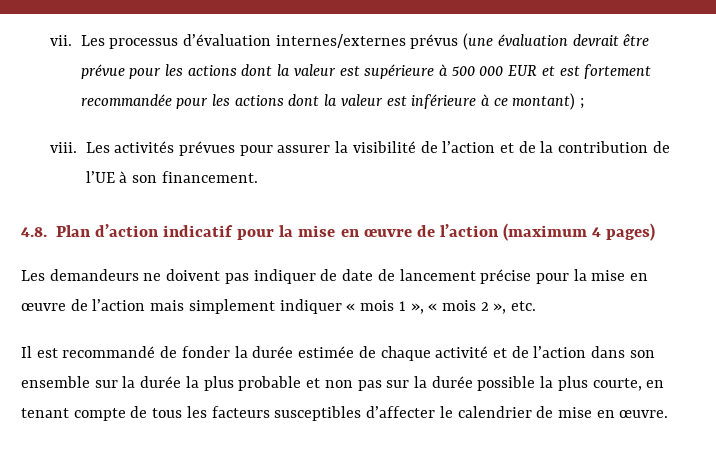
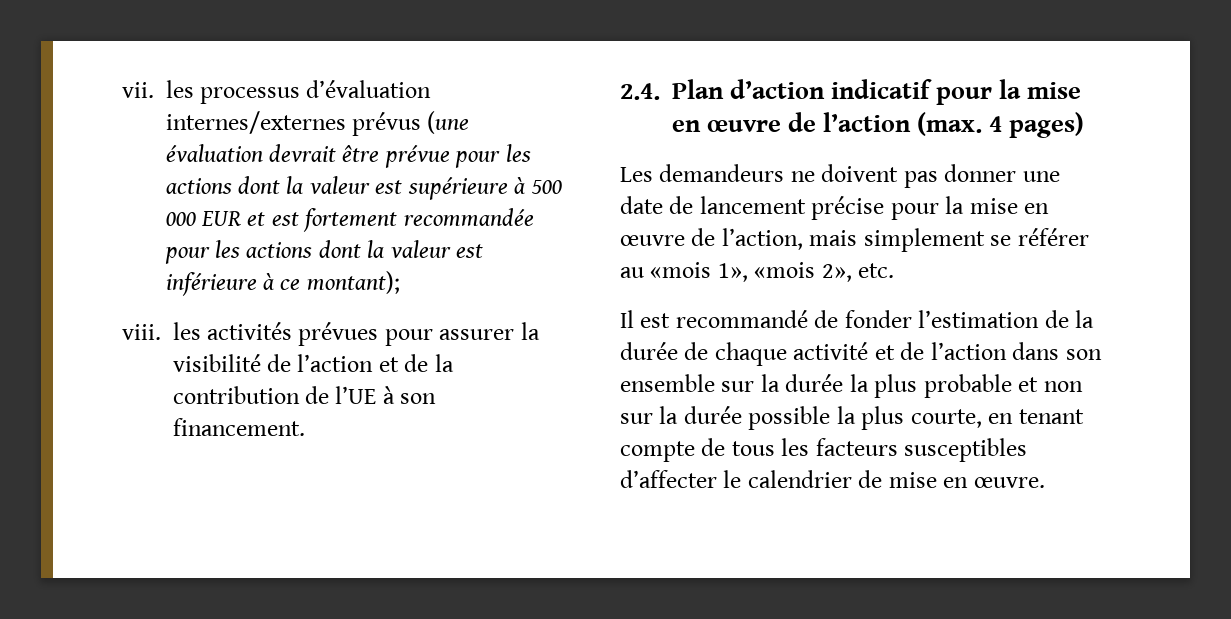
[80,35,105,46] Les -> [165,80,194,98] les
[512,93,585,110] montant) ; -> [306,271,400,294] montant);
[85,142,110,153] Les -> [172,322,201,340] les
[21,227,47,237] 4.8. -> [620,83,660,100] 2.4.
[503,223,588,241] (maximum -> [917,112,983,136] (max.
[253,269,338,284] indiquer de -> [944,164,1060,182] donner une
[92,299,146,311] l’action -> [721,228,803,250] l’action,
[279,299,507,314] indiquer « mois 1 », « mois 2 », -> [990,228,1089,246] [620,262,852,282] se référer au «mois 1», «mois 2»,
[234,346,355,358] la durée estimée -> [918,310,1095,328] [620,342,678,360] l’estimation de la durée
[357,380,382,391] pas -> (1083, 386) none

